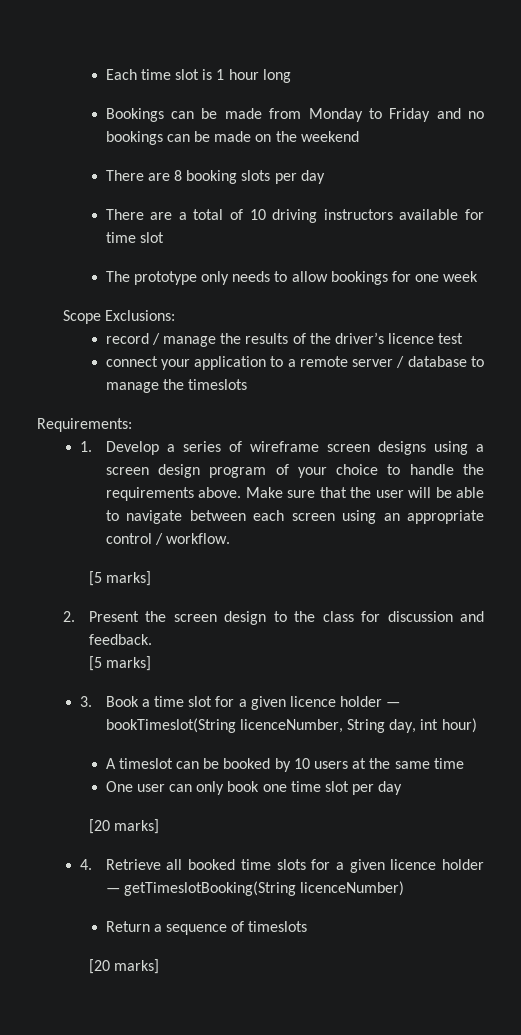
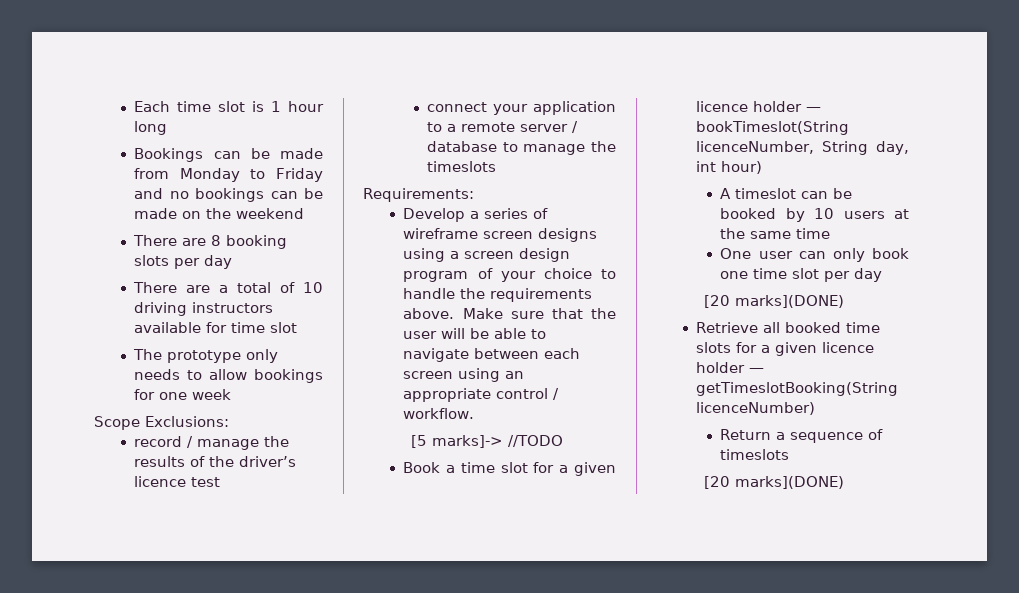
[79,441,92,452] 1. -> (474, 195) none
[105,571,151,586] [62,611,484,625] [88,634,152,645] [88,656,151,671] [79,696,92,707] marks] // 2. Present the screen design to the class for discussion and feedback. // [5 marks] // 3. -> [431,435,563,448] marks]-> //TODO //
[113,819,159,834] [79,859,92,870] marks] // 4. -> [734,295,844,308] marks](DONE) //
[113,959,159,974] marks] -> [734,476,844,489] marks](DONE)

